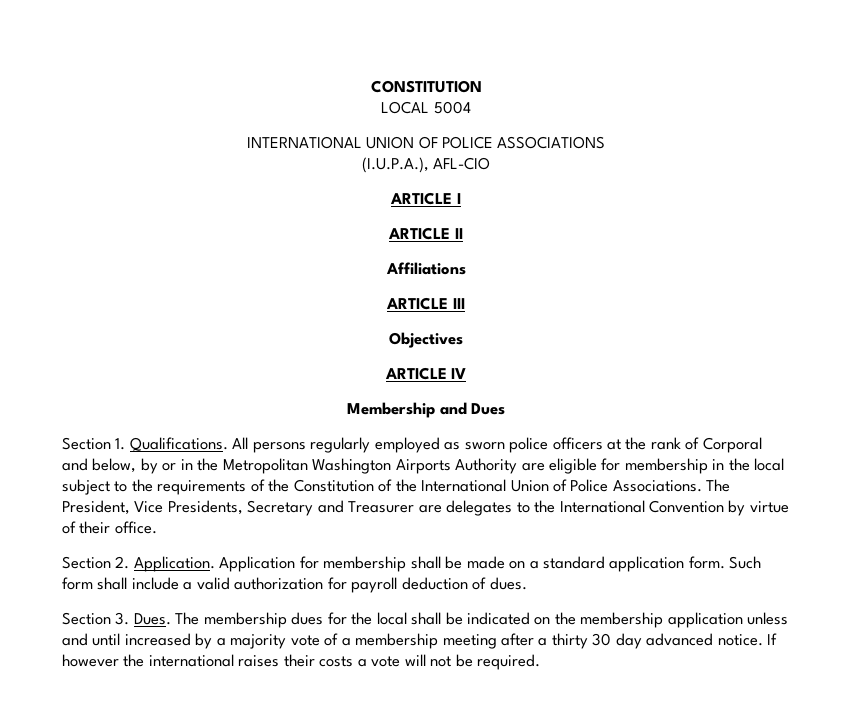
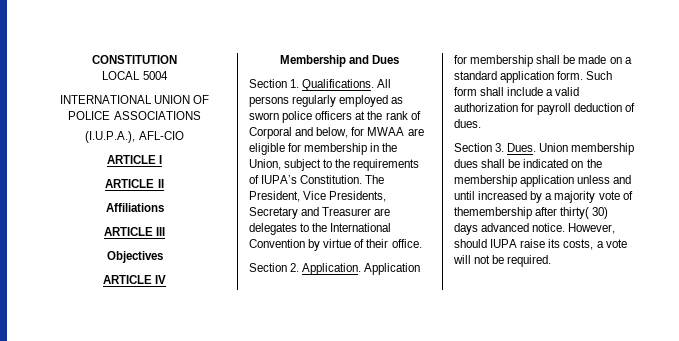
[140,458,518,474] by or in the Metropolitan Washington Airports Authority -> [351,127,405,136] for MWAA
[754,458,785,471] local -> [249,159,281,170] Union,
[268,479,702,492] the Constitution of the International Union of Police Associations. -> [261,175,363,184] IUPA’s Constitution.
[175,612,200,625] The -> [539,143,569,152] Union
[327,612,407,625] for the local -> (478, 163) none
[341,633,778,649] [62,654,354,667] a membership meeting after a thirty 30 day advanced notice. If however the international raises their costs -> [454,207,609,219] [454,223,616,235] [454,239,594,250] themembership after thirty( 30) days advanced notice. However, should IUPA raise its costs,

